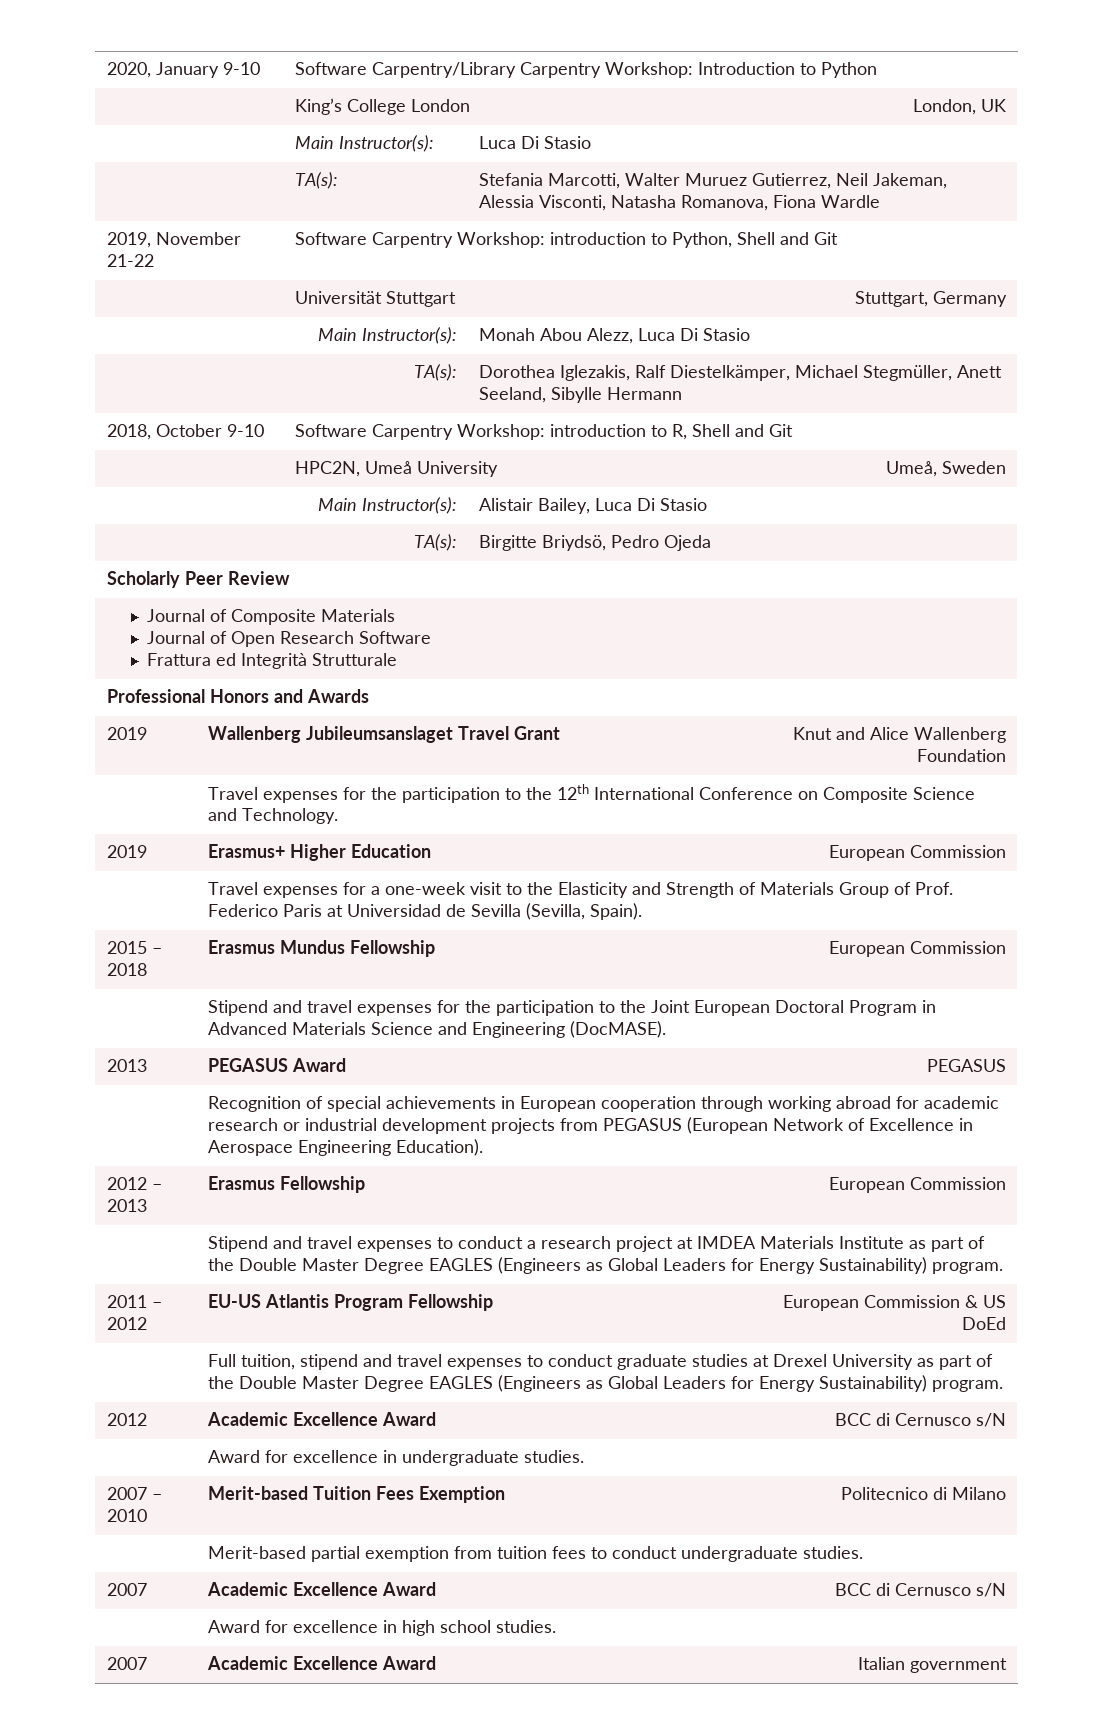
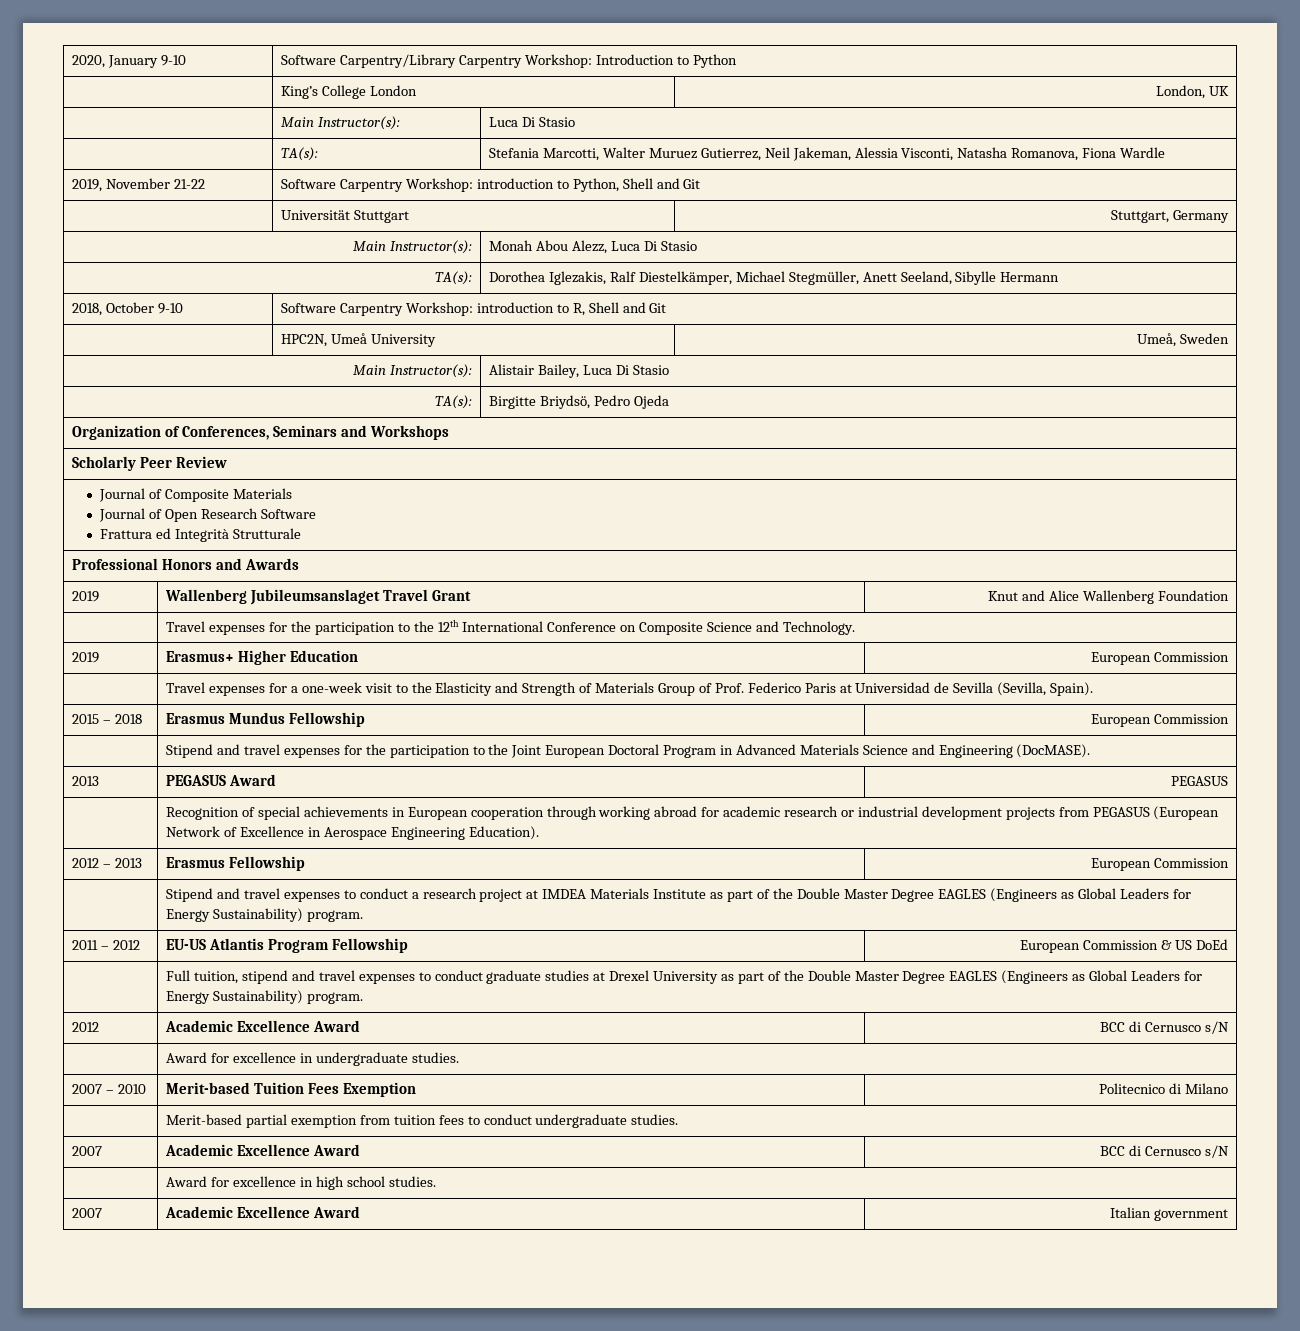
(712, 543) none -> [72,425,449,440] // Organization of Conferences, Seminars and Workshops

